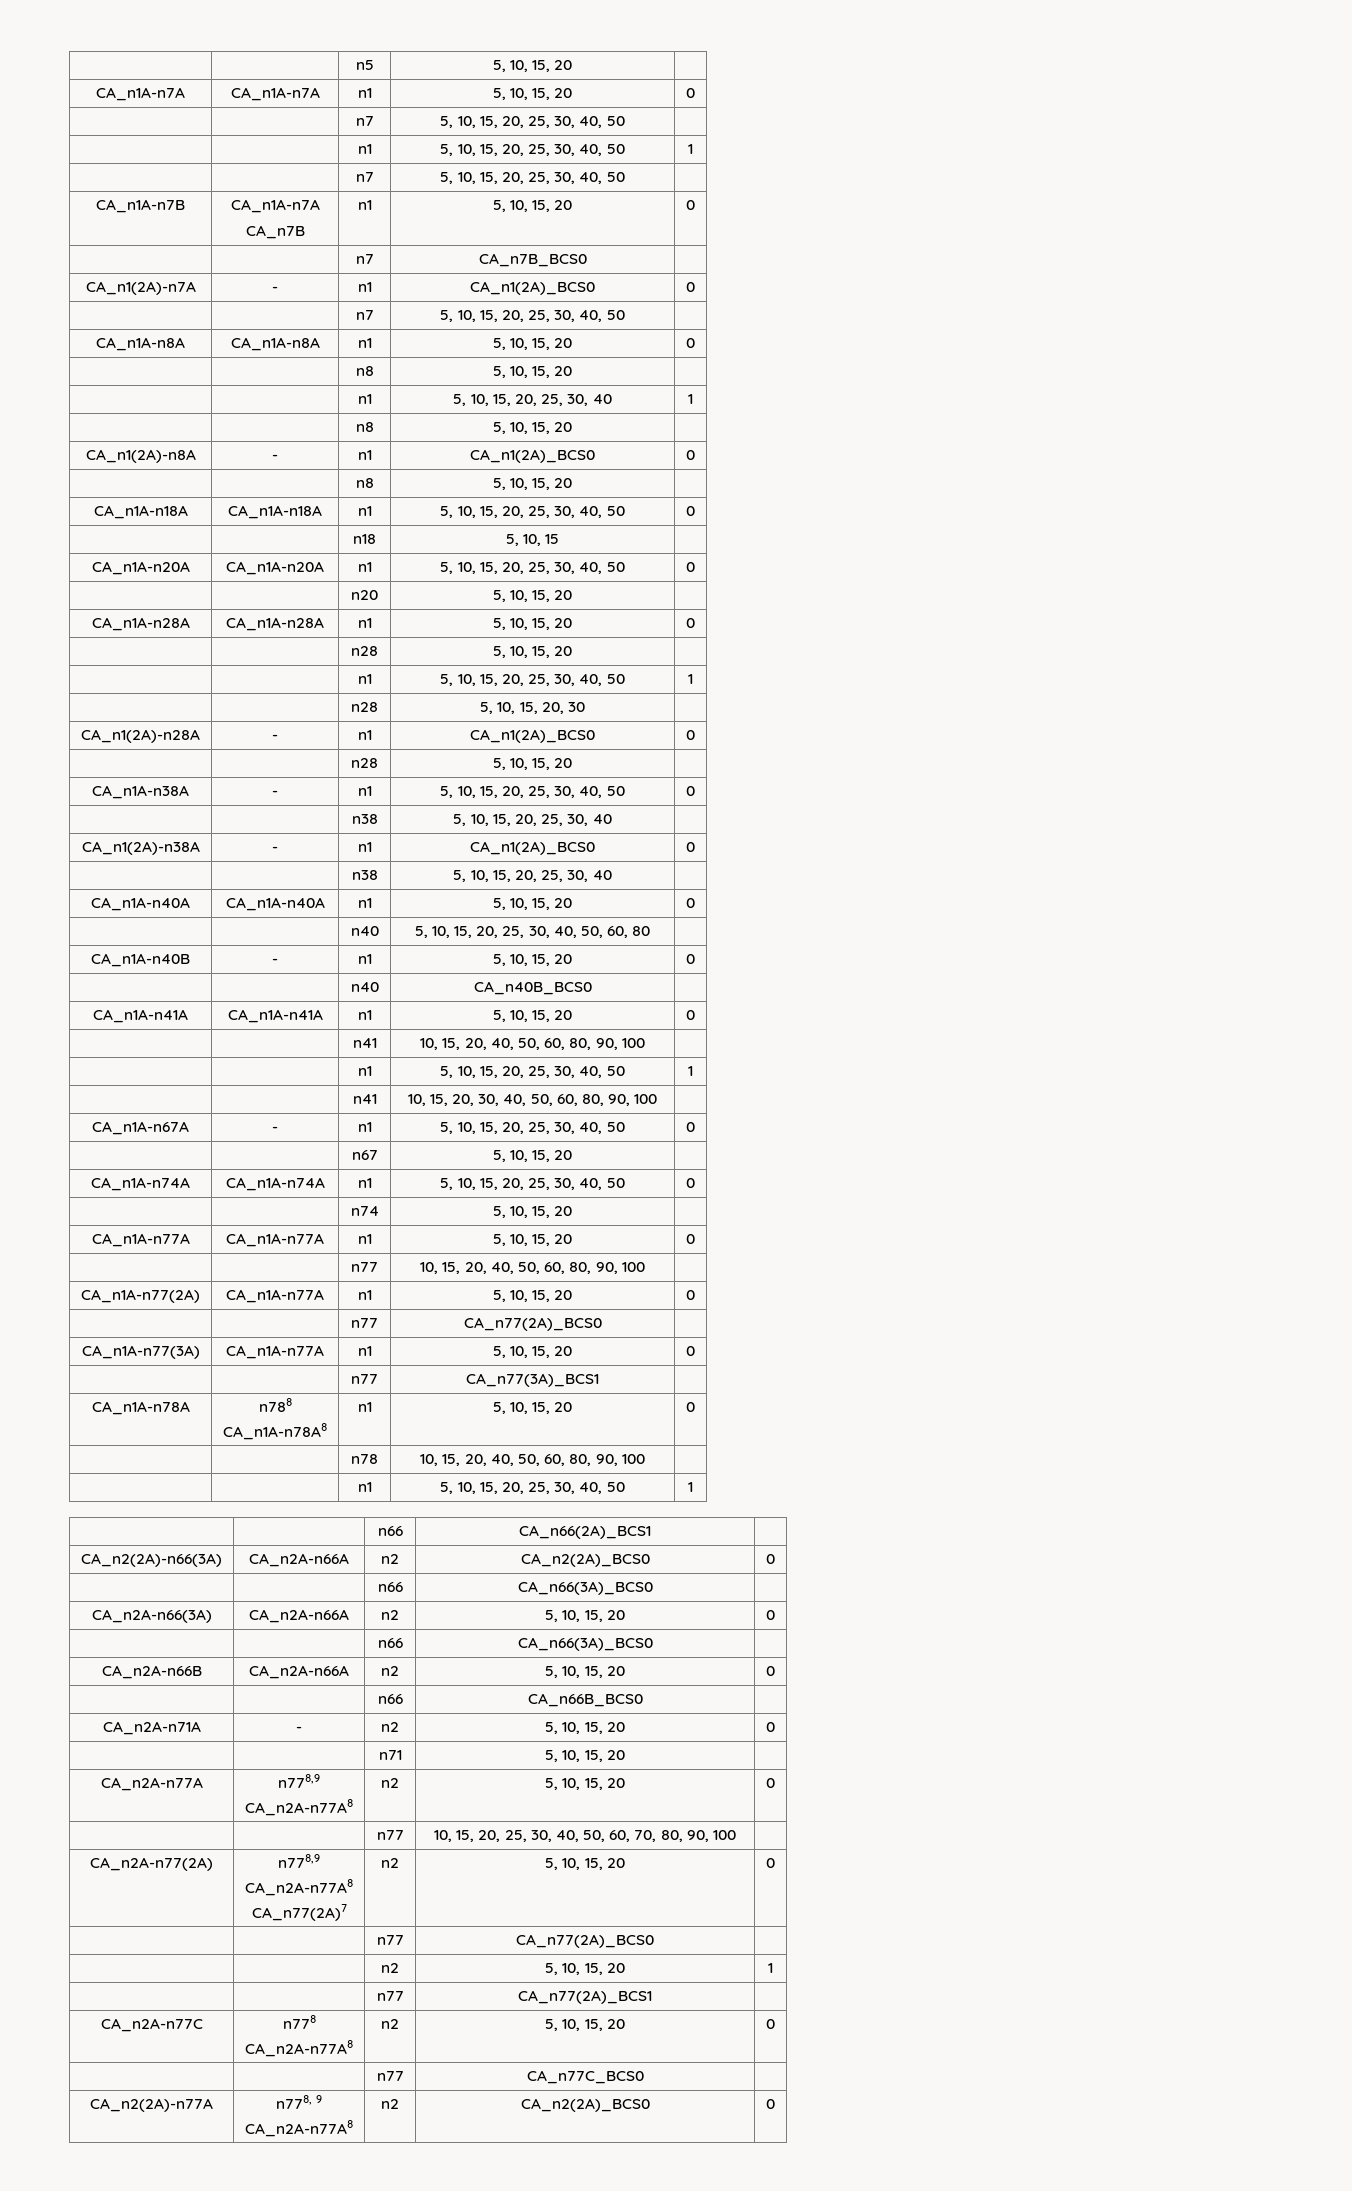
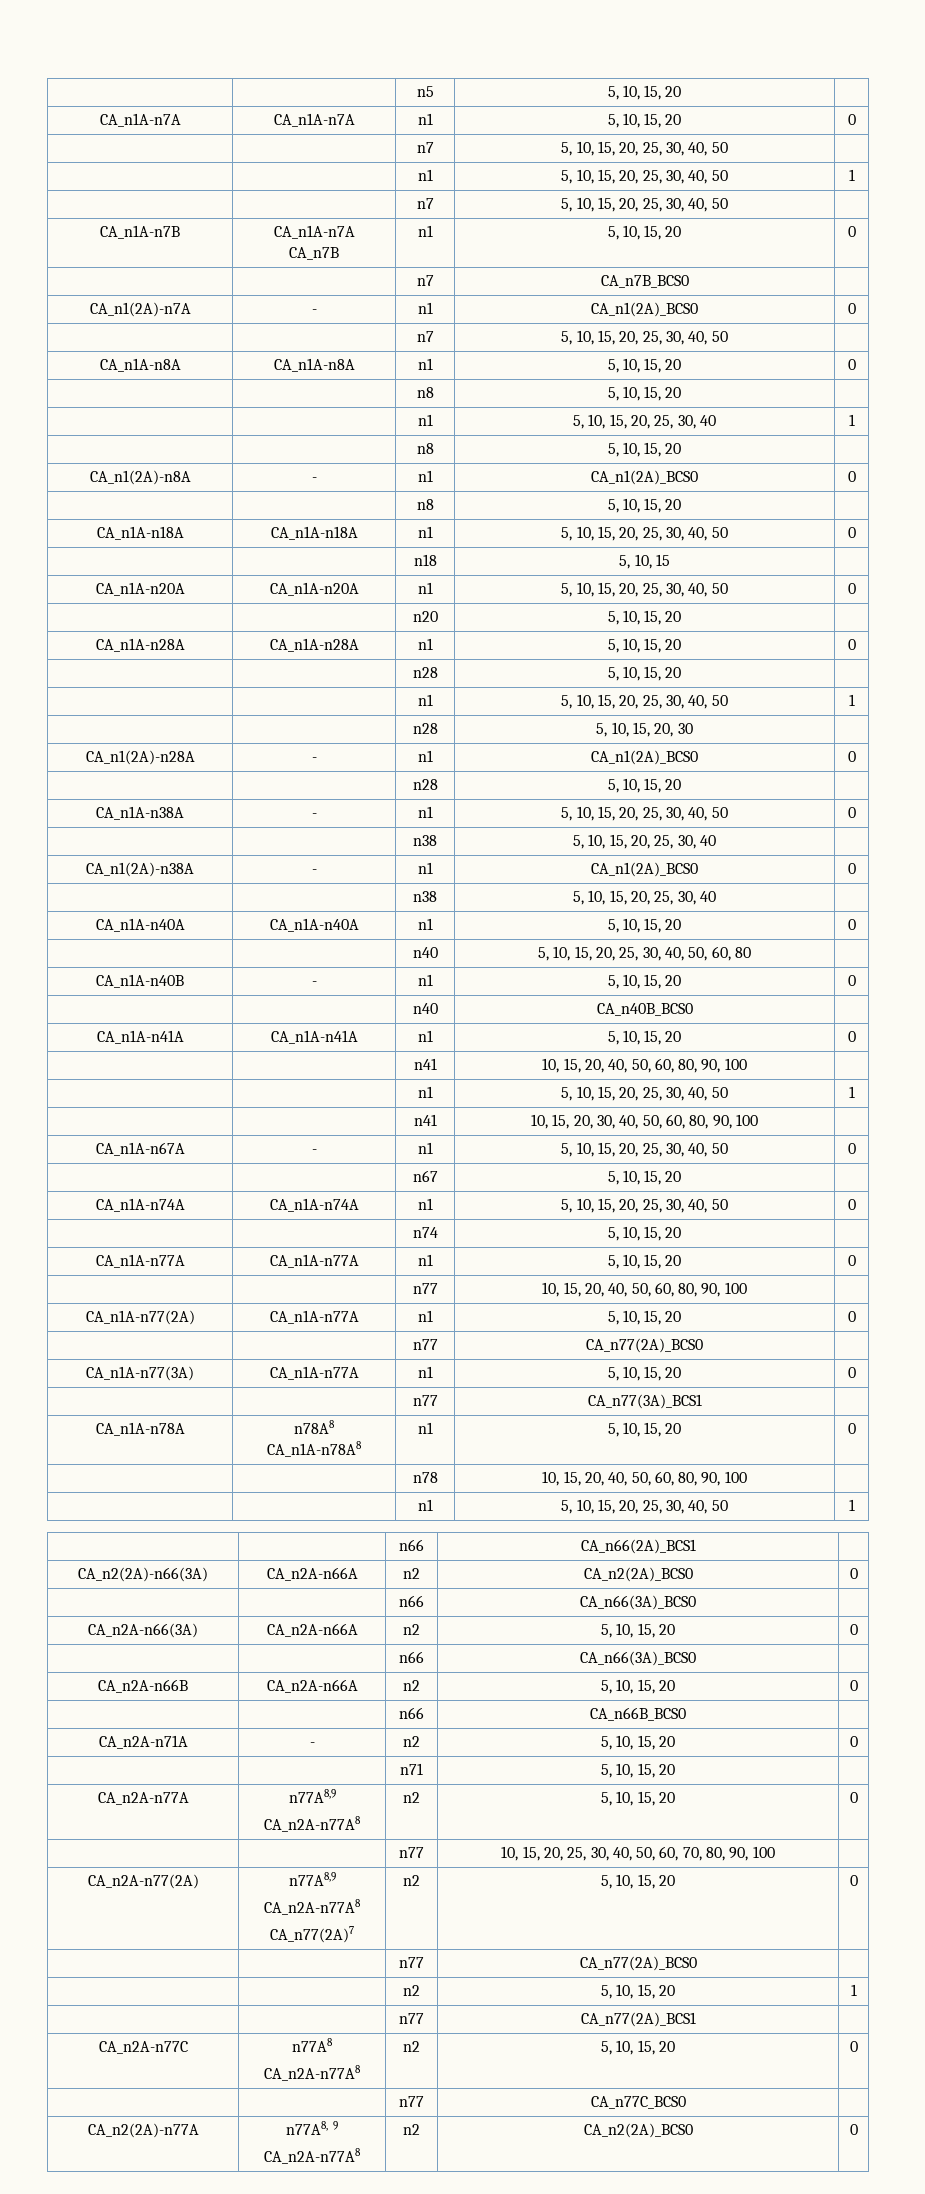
[258,1398,292,1412] n788 -> [294,1420,335,1434] n78A8
[278,1774,320,1788] n778,9 -> [288,1789,336,1803] n77A8,9
[278,1854,320,1868] n778,9 -> [288,1872,336,1886] n77A8,9
[282,2015,316,2029] n778 -> [292,2038,333,2052] n77A8
[275,2095,312,2109] n778, -> [286,2121,329,2135] n77A8,

